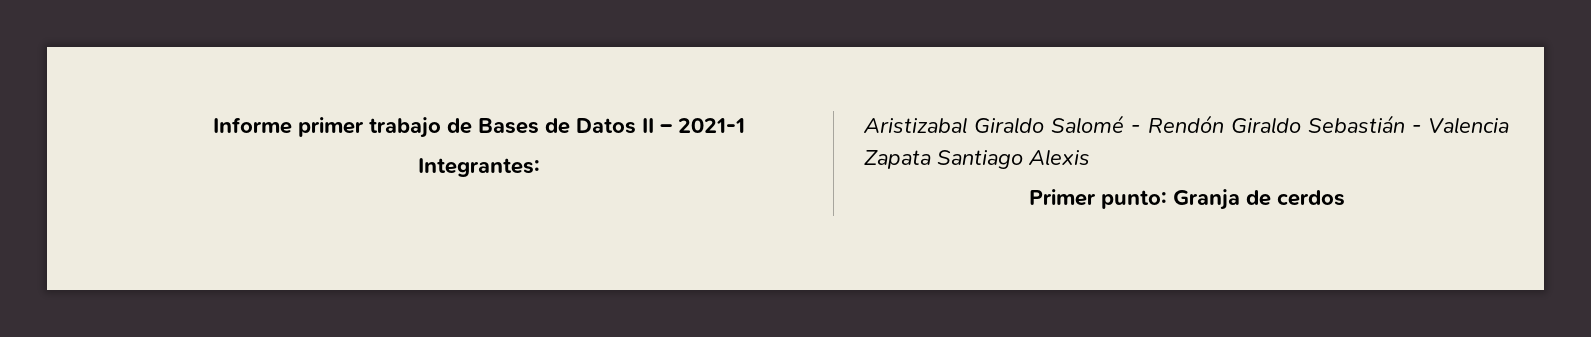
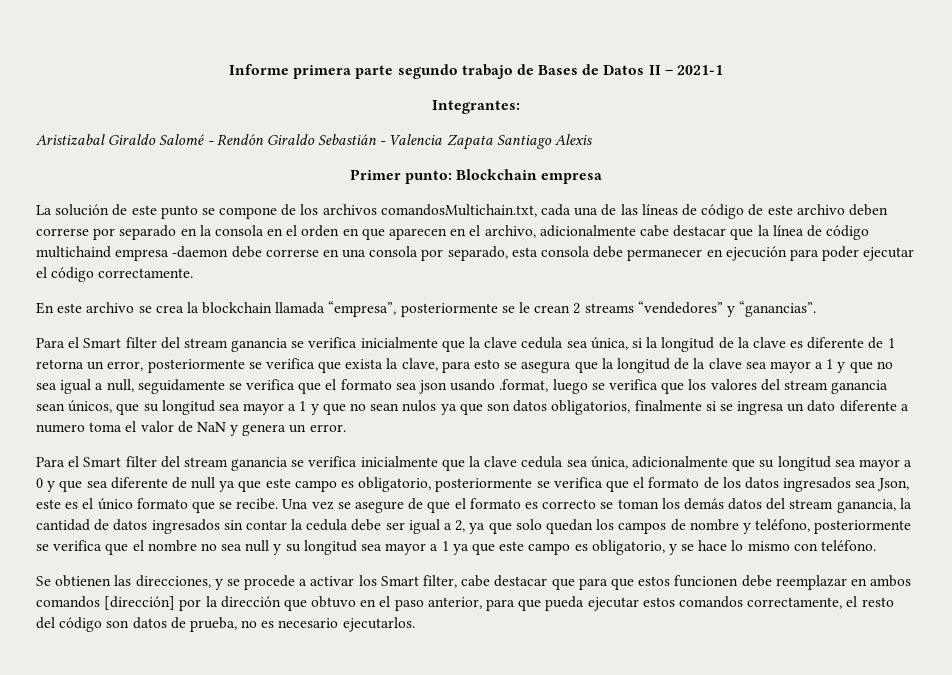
[297,117,364,137] primer -> [293,64,458,79] primera parte segundo
[1172,189,1345,210] Granja de cerdos -> [456,169,603,184] [36,204,888,219] [36,225,870,240] [36,246,915,261] [36,267,194,282] [36,301,817,317] [36,337,895,352] [36,358,893,373] [36,379,889,394] [36,400,909,415] [36,421,346,436] [36,456,913,471] [36,477,910,492] [36,498,912,513] [36,519,912,534] [36,540,876,555] [36,575,912,590] [36,596,894,611] [36,617,415,632] Blockchain empresa // La solución de este punto se compone de los archivos comandosMultichain.txt, cada una de las líneas de código de este archivo deben correrse por separado en la consola en el orden en que aparecen en el archivo, adicionalmente cabe destacar que la línea de código multichaind empresa -daemon debe correrse en una consola por separado, esta consola debe permanecer en ejecución para poder ejecutar el código correctamente. // En este archivo se crea la blockchain llamada “empresa”, posteriormente se le crean 2 streams “vendedores” y “ganancias”. // Para el Smart filter del stream ganancia se verifica inicialmente que la clave cedula sea única, si la longitud de la clave es diferente de 1 retorna un error, posteriormente se verifica que exista la clave, para esto se asegura que la longitud de la clave sea mayor a 1 y que no sea igual a null, seguidamente se verifica que el formato sea json usando .format, luego se verifica que los valores del stream ganancia sean únicos, que su longitud sea mayor a 1 y que no sean nulos ya que son datos obligatorios, finalmente si se ingresa un dato diferente a numero toma el valor de NaN y genera un error. // Para el Smart filter del stream ganancia se verifica inicialmente que la clave cedula sea única, adicionalmente que su longitud sea mayor a 0 y que sea diferente de null ya que este campo es obligatorio, posteriormente se verifica que el formato de los datos ingresados sea Json, este es el único formato que se recibe. Una vez se asegure de que el formato es correcto se toman los demás datos del stream ganancia, la cantidad de datos ingresados sin contar la cedula debe ser igual a 2, ya que solo quedan los campos de nombre y teléfono, posteriormente se verifica que el nombre no sea null y su longitud sea mayor a 1 ya que este campo es obligatorio, y se hace lo mismo con teléfono. // Se obtienen las direcciones, y se procede a activar los Smart filter, cabe destacar que para que estos funcionen debe reemplazar en ambos comandos [dirección] por la dirección que obtuvo en el paso anterior, para que pueda ejecutar estos comandos correctamente, el resto del código son datos de prueba, no es necesario ejecutarlos.

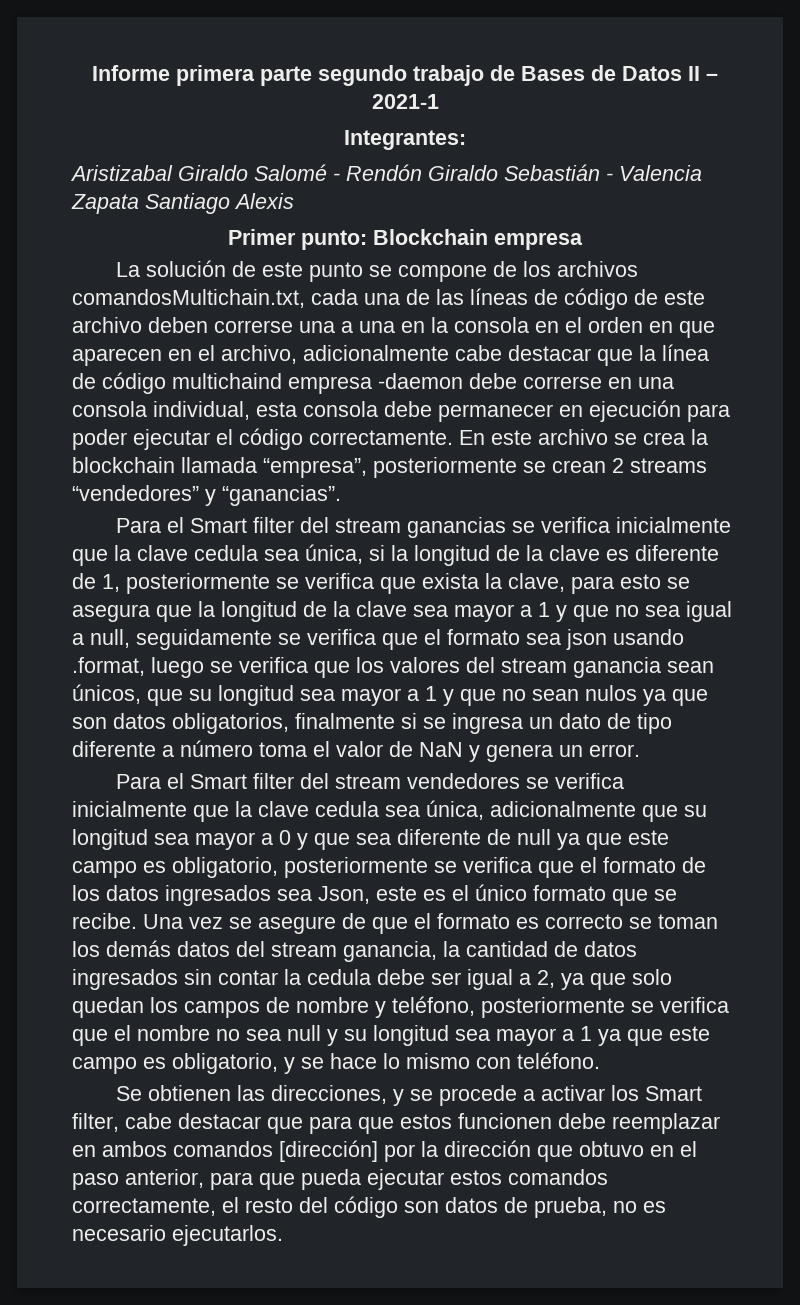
[93,225,177,240] por separado -> [299,321,395,333] una a una
[421,246,508,261] por separado, -> [153,401,250,420] individual,
(194, 273) // -> (453, 437) none
[519,302,531,313] le -> (546, 467) none
[231,338,289,352] ganancia -> [407,517,507,538] ganancias
[887,338,895,348] [36,359,144,371] 1 retorna un error, -> [102,574,120,592] 1,
(836, 406) none -> [607,713,672,734] de tipo
[36,424,85,433] numero -> [180,740,253,757] número
[231,457,289,471] ganancia -> [407,773,521,789] vendedores

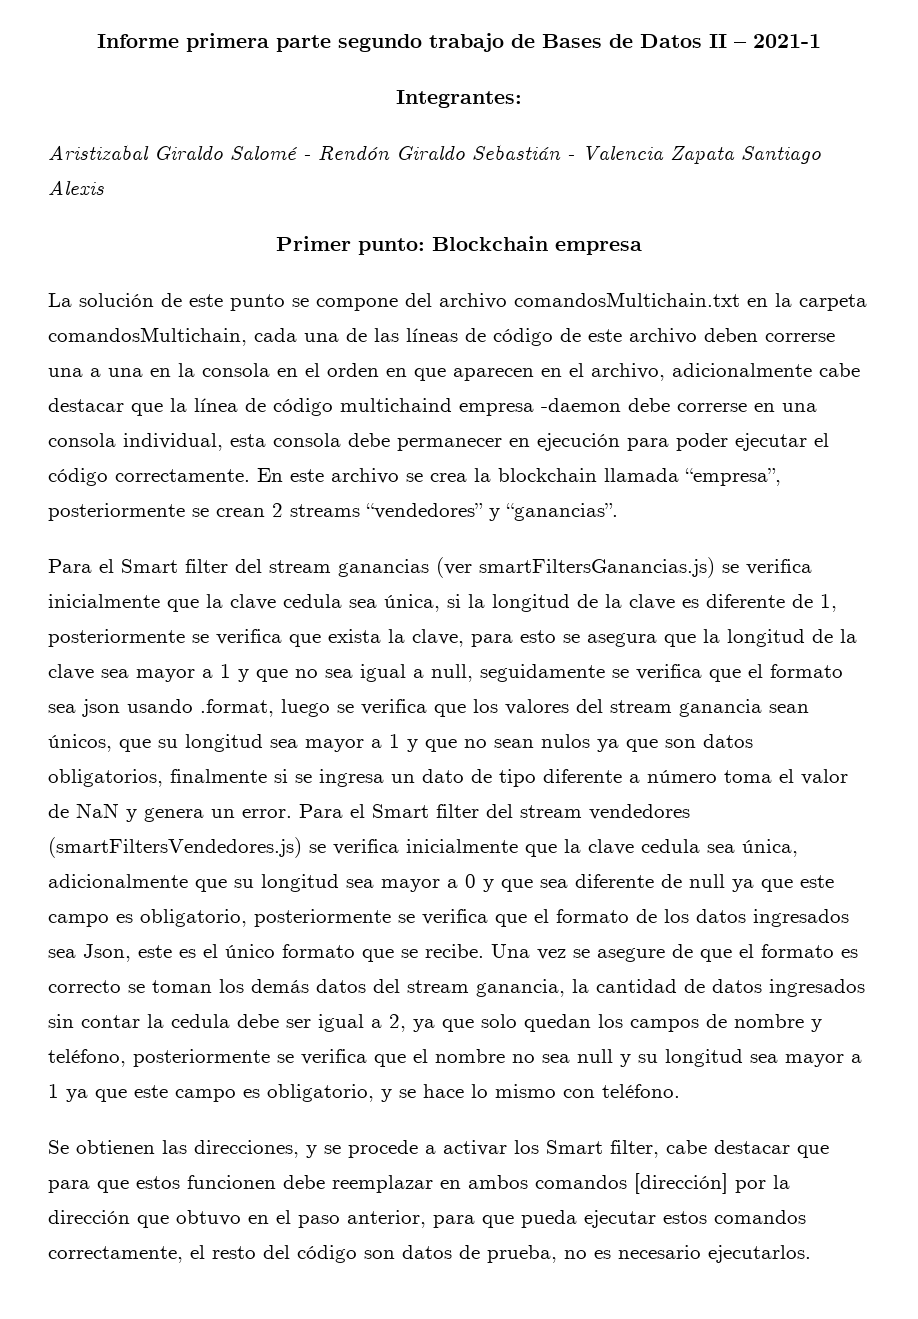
[493,261,639,277] [72,289,305,308] de los archivos comandosMultichain.txt, -> [405,292,867,311] [48,327,247,346] del archivo comandosMultichain.txt en la carpeta comandosMultichain,
(507, 527) none -> [436,557,715,578] (ver smartFiltersGanancias.js)
(640, 750) // -> (292, 813) none
(521, 781) none -> [48,837,302,858] (smartFiltersVendedores.js)

